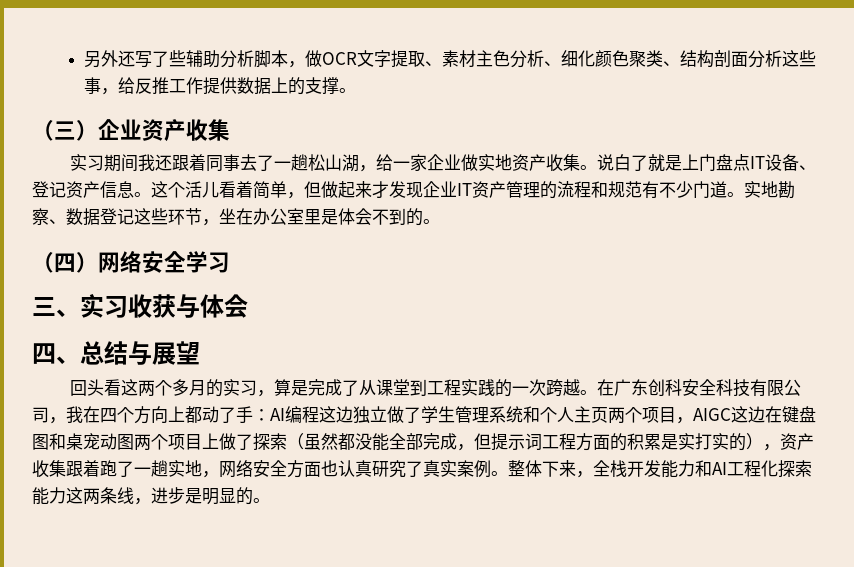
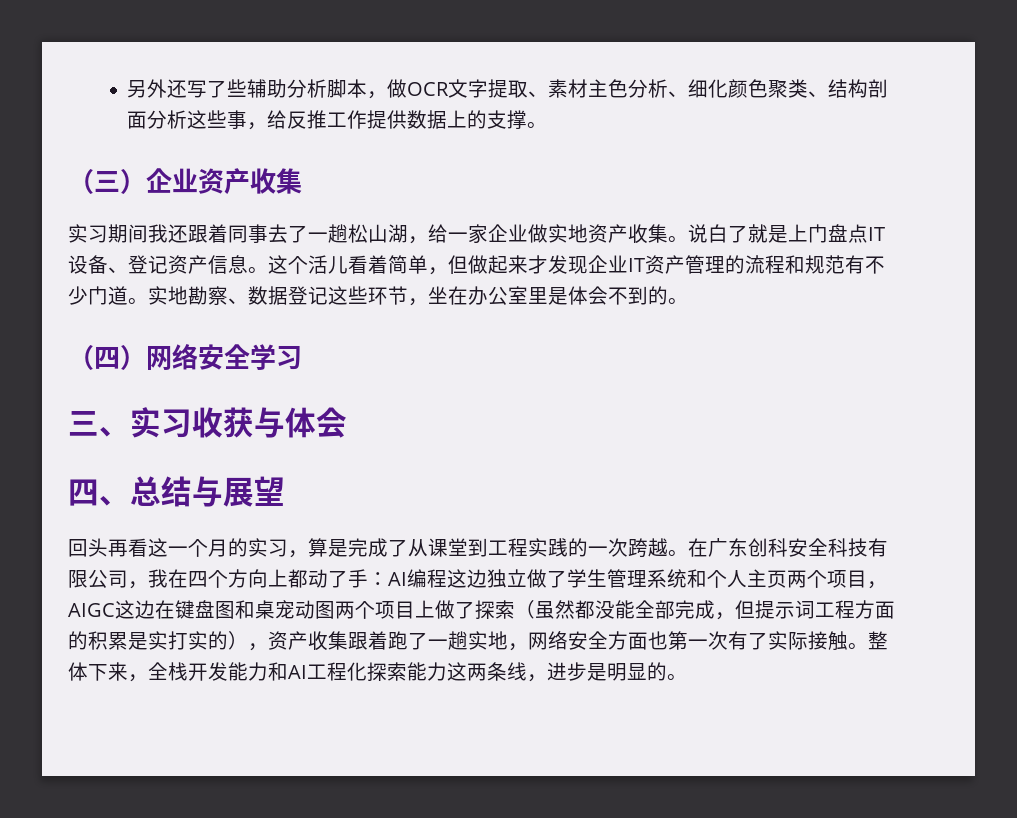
[104,379,190,396] 看这两个多 -> [108,538,208,557] 再看这一个
[338,460,491,478] 认真研究了真实案例 -> [668,631,848,651] 第一次有了实际接触

